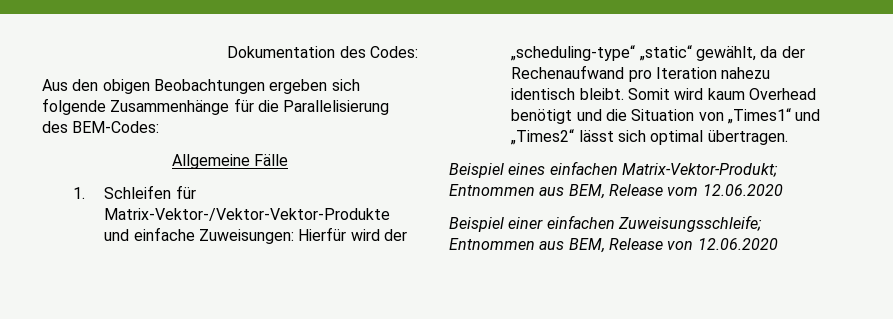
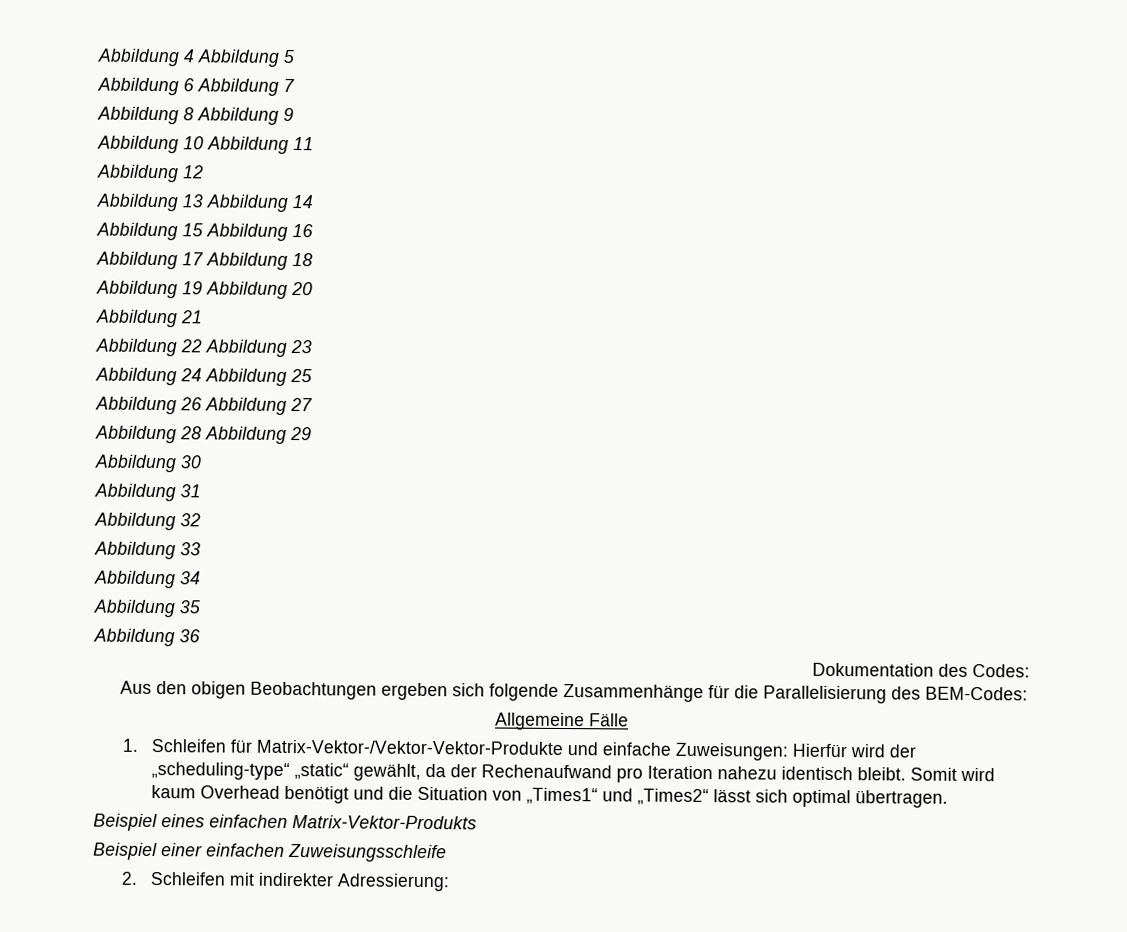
(227, 52) none -> [97,48,295,67] [97,77,295,96] [97,106,294,125] [97,135,314,154] [97,164,204,183] [96,193,313,212] [96,222,313,241] [96,251,313,270] [96,280,313,299] [96,309,203,328] [95,338,312,357] [95,367,312,386] [95,396,313,415] [95,425,312,444] [94,454,202,473] [94,483,201,502] [94,512,201,531] [94,541,201,560] [94,570,201,589] [93,599,201,618] [93,628,200,647] Abbildung 4 Abbildung 5 // Abbildung 6 Abbildung 7 // Abbildung 8 Abbildung 9 // Abbildung 10 Abbildung 11 // Abbildung 12 // Abbildung 13 Abbildung 14 // Abbildung 15 Abbildung 16 // Abbildung 17 Abbildung 18 // Abbildung 19 Abbildung 20 // Abbildung 21 // Abbildung 22 Abbildung 23 // Abbildung 24 Abbildung 25 // Abbildung 26 Abbildung 27 // Abbildung 28 Abbildung 29 // Abbildung 30 // Abbildung 31 // Abbildung 32 // Abbildung 33 // Abbildung 34 // Abbildung 35 // Abbildung 36 //
[621,163,778,177] [449,184,783,199] [449,215,762,232] [449,238,778,253] Matrix-Vektor-Produkt; Entnommen aus BEM, Release vom 12.06.2020 // Beispiel einer einfachen Zuweisungsschleife; Entnommen aus BEM, Release von 12.06.2020 -> [292,815,477,830] [93,842,447,863] [120,871,450,892] Matrix-Vektor-Produkts // Beispiel einer einfachen Zuweisungsschleife // 2. Schleifen mit indirekter Adressierung:

